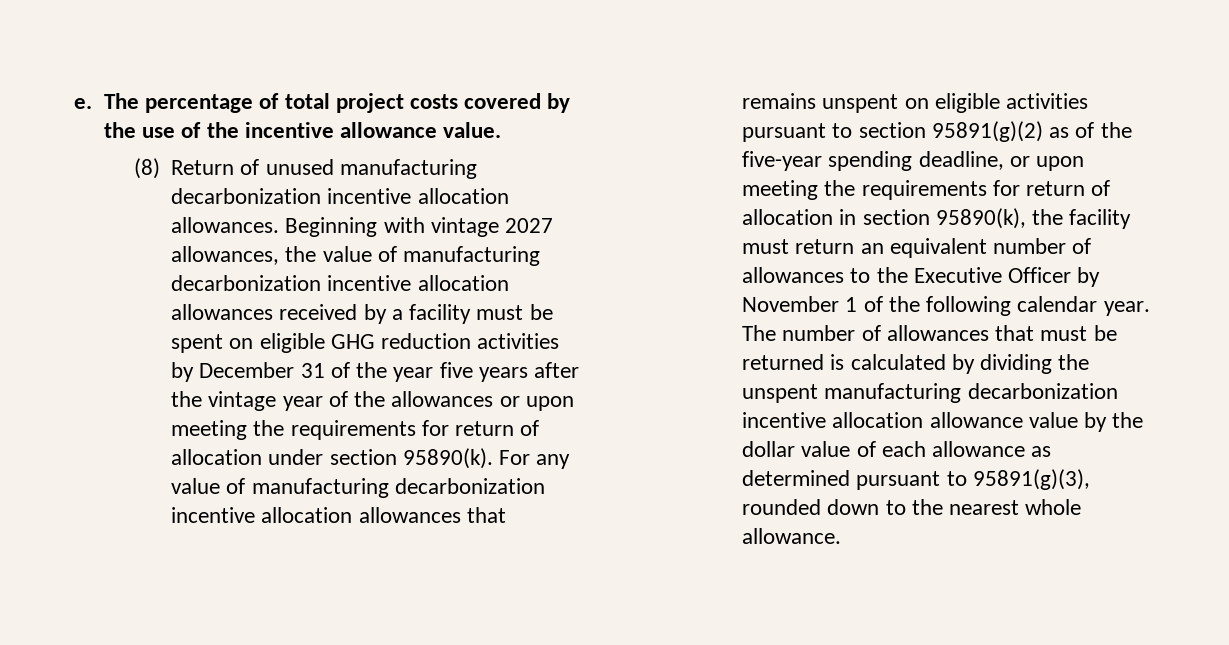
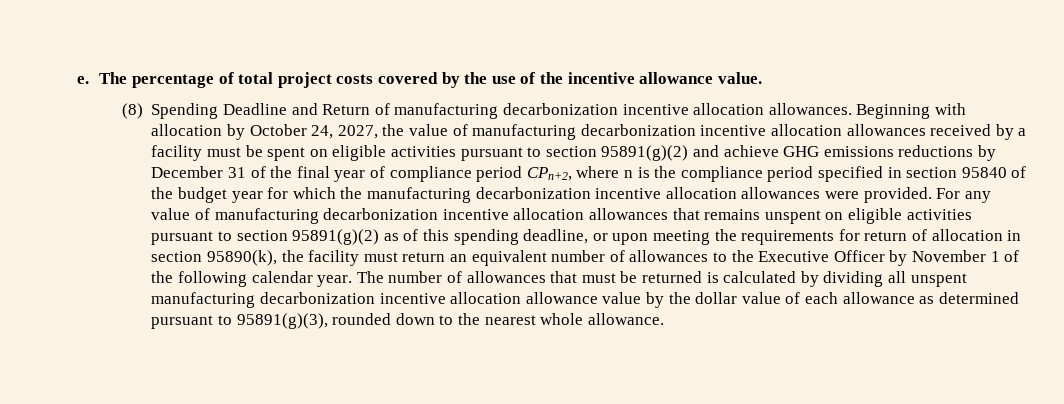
(160, 168) none -> [151,103,318,119] Spending Deadline and
[265,159,334,175] unused -> (390, 109) none
[430,217,554,237] [171,246,280,265] vintage 2027 allowances, -> [151,124,378,140] allocation by October 24, 2027,
[330,333,560,349] GHG reduction activities -> [391,145,974,161] activities pursuant to section 95891(g)(2) and achieve GHG emissions reductions
[393,362,579,382] [171,391,574,411] [171,420,540,440] [171,448,493,469] year five years after the vintage year of the allowances or upon meeting the requirements for return of allocation under section 95890(k). -> [296,166,1027,182] [151,187,932,203] final year of compliance period CPn+2, where n is the compliance period specified in section 95840 of the budget year for which the manufacturing decarbonization incentive allocation allowances were provided.
[1100,122,1132,138] [742,151,823,171] the five-year -> [423,229,450,241] this
[1058,354,1090,370] the -> [887,271,906,283] all

